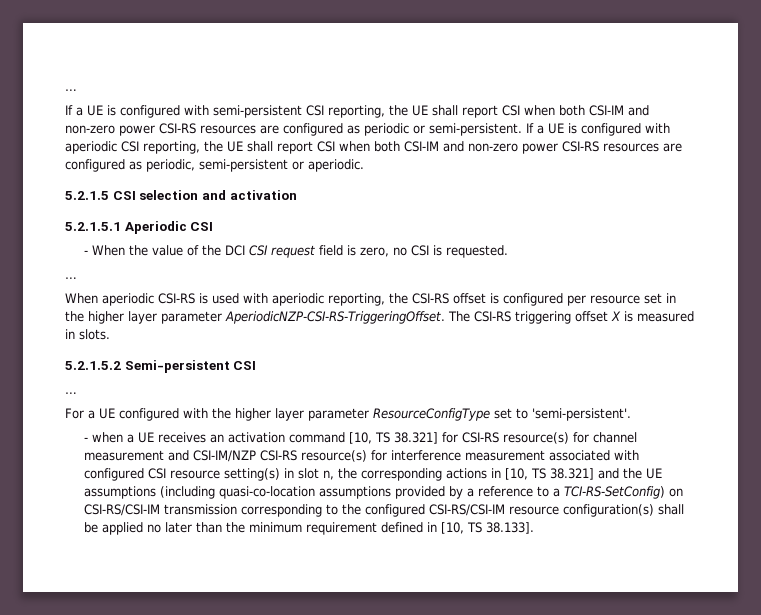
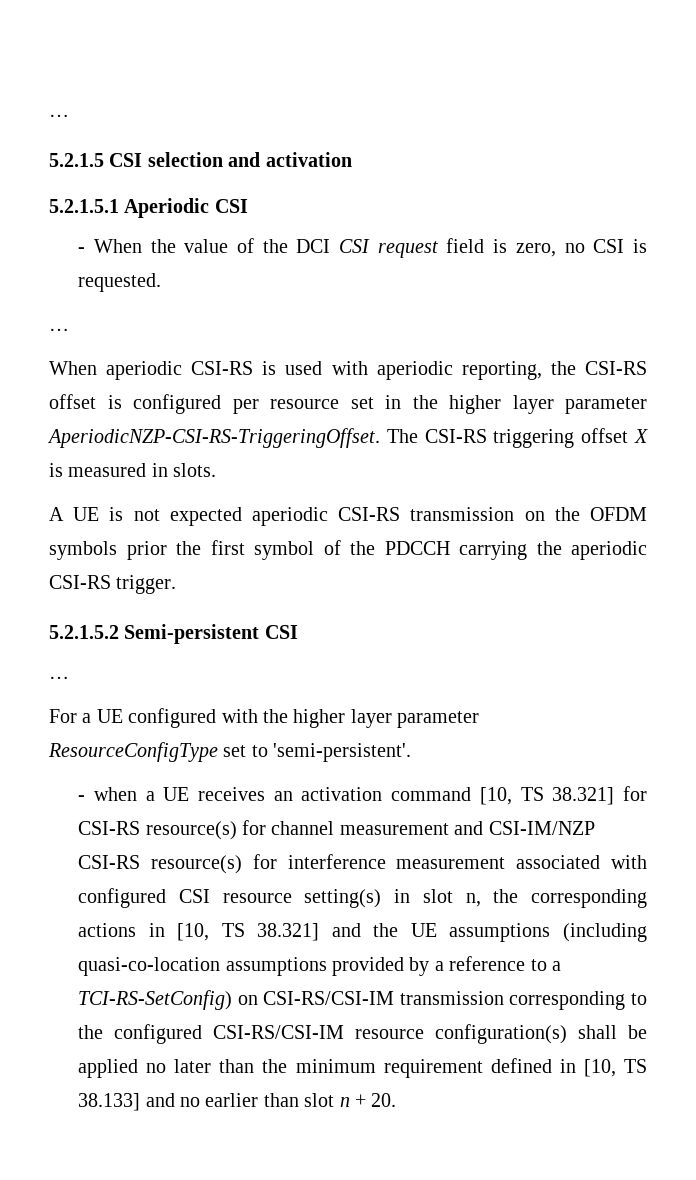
[65,89,77,91] [65,105,649,118] [65,123,670,136] [65,141,682,154] [65,159,364,172] … // If a UE is configured with semi-persistent CSI reporting, the UE shall report CSI when both CSI-IM and non-zero power CSI-RS resources are configured as periodic or semi-persistent. If a UE is configured with aperiodic CSI reporting, the UE shall report CSI when both CSI-IM and non-zero power CSI-RS resources are configured as periodic, semi-persistent or aperiodic. -> [49,114,69,117] …
(110, 334) none -> [49,507,647,526] [49,540,647,560] [49,575,177,594] // A UE is not expected aperiodic CSI-RS transmission on the OFDM symbols prior the first symbol of the PDCCH carrying the aperiodic CSI-RS trigger.
[486,522,535,534] 38.133]. -> [78,1093,397,1111] 38.133] and no earlier than slot n + 20.

